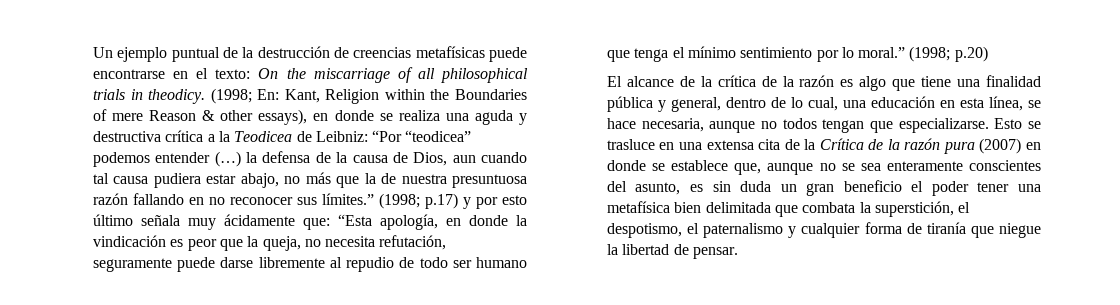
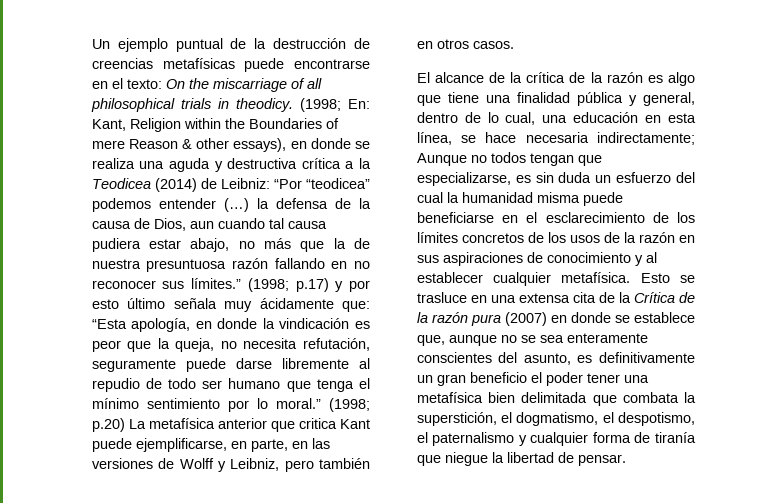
(293, 136) none -> [154,178,197,192] (2014)
(988, 54) none -> [128,418,371,432] [91,438,330,452] [91,458,370,472] [416,39,514,49] La metafísica anterior que critica Kant puede ejemplificarse, en parte, en las versiones de Wolff y Leibniz, pero también en otros casos.
[641,118,756,133] necesaria, aunque -> [525,132,695,145] [416,153,467,166] necesaria indirectamente; Aunque
[898,118,989,133] especializarse. -> [416,172,695,186] [416,192,623,206] [416,212,695,223] [416,232,695,243] [416,252,657,266] [416,272,631,286] especializarse, es sin duda un esfuerzo del cual la humanidad misma puede beneficiarse en el esclarecimiento de los límites concretos de los usos de la razón en sus aspiraciones de conocimiento y al establecer cualquier metafísica.
[712,181,772,192] sin duda -> [599,352,695,363] definitivamente
(971, 207) none -> [516,412,614,426] dogmatismo, el

